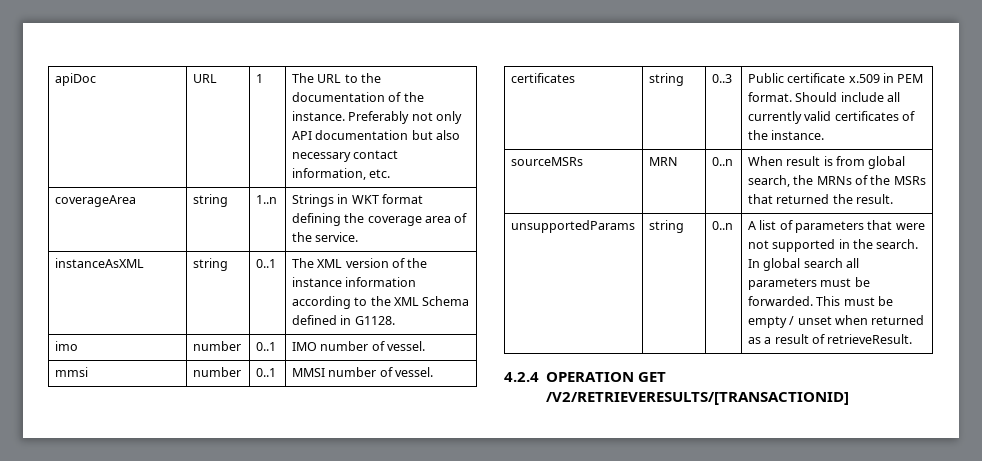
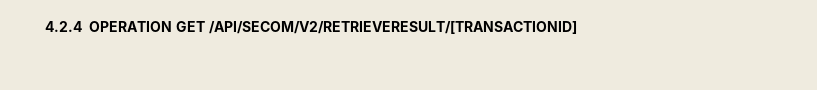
[54,73,96,86] [192,74,217,83] [255,74,263,83] [291,73,382,83] [291,92,424,102] [291,111,463,124] [291,130,461,140] [291,150,399,162] [291,168,391,180] [54,195,136,207] [192,194,228,207] [255,195,277,204] [291,194,424,207] [291,213,468,226] [291,232,359,242] [54,258,144,268] [192,258,228,271] [255,259,276,268] [291,258,428,268] [291,277,417,287] [291,296,470,309] [291,315,395,325] [54,341,78,351] [192,341,241,351] [255,342,276,351] [291,341,426,351] [54,367,88,377] [192,367,241,377] [255,368,276,377] [291,367,434,377] [510,73,575,83] [648,73,684,86] [711,74,732,83] [747,73,924,83] [747,92,901,102] [747,111,916,124] [747,130,825,140] [510,157,583,166] [648,157,678,166] [711,157,733,166] [747,156,906,169] [747,175,926,187] [747,194,894,204] [510,220,635,233] [648,220,684,233] [711,221,733,230] [747,220,925,233] [747,239,919,252] [747,258,860,271] [747,277,870,290] [747,296,894,306] [747,315,925,328] [747,334,913,344] apiDoc | URL | 1 | The URL to the documentation of the instance. Preferably not only API documentation but also necessary contact information, etc. // coverageArea | string | 1..n | Strings in WKT format defining the coverage area of the service. // instanceAsXML | string | 0..1 | The XML version of the instance information according to the XML Schema defined in G1128. // imo | number | 0..1 | IMO number of vessel. // mmsi | number | 0..1 | MMSI number of vessel. // certificates | string | 0..3 | Public certificate x.509 in PEM format. Should include all currently valid certificates of the instance. // sourceMSRs | MRN | 0..n | When result is from global search, the MRNs of the MSRs that returned the result. // unsupportedParams | string | 0..n | A list of parameters that were not supported in the search. In global search all parameters must be forwarded. This must be empty / unset when returned as a result of retrieveResult. // -> (45, 26) none
[546,392,849,405] /V2/RETRIEVERESULTS/[TRANSACTIONID] -> [208,21,577,34] /API/SECOM/V2/RETRIEVERESULT/[TRANSACTIONID]

